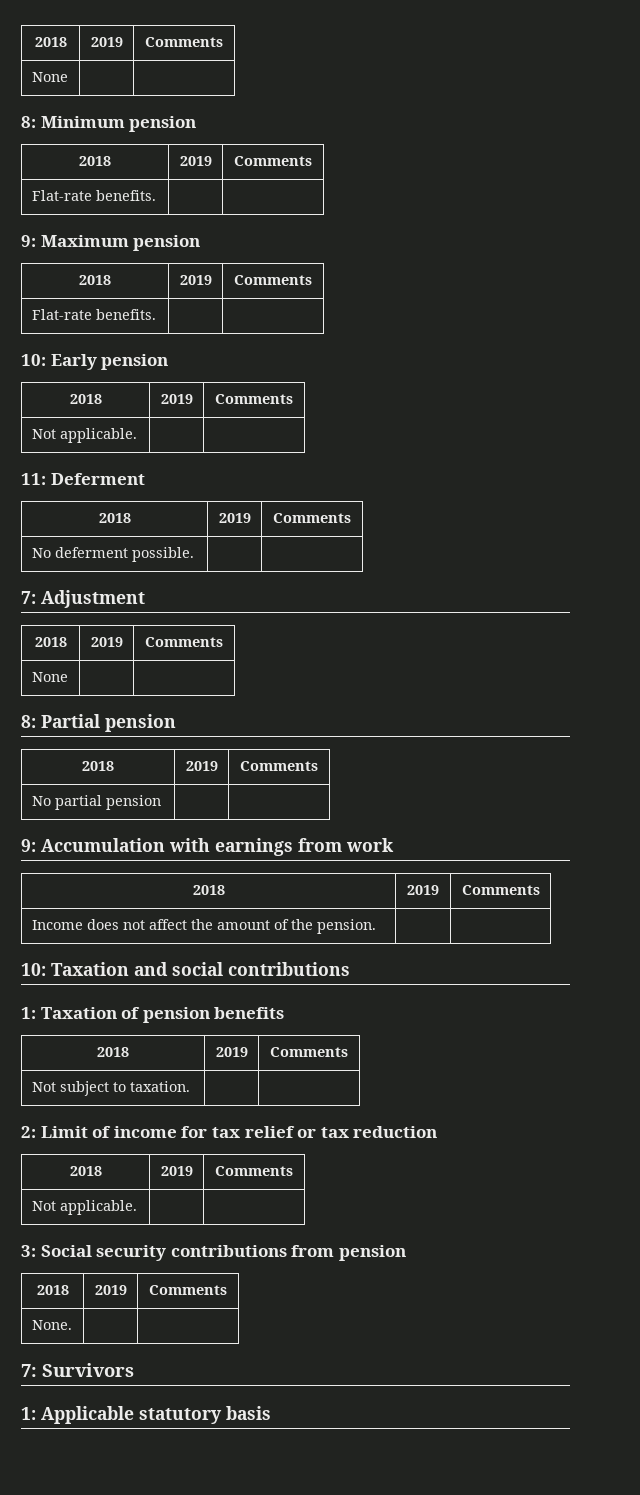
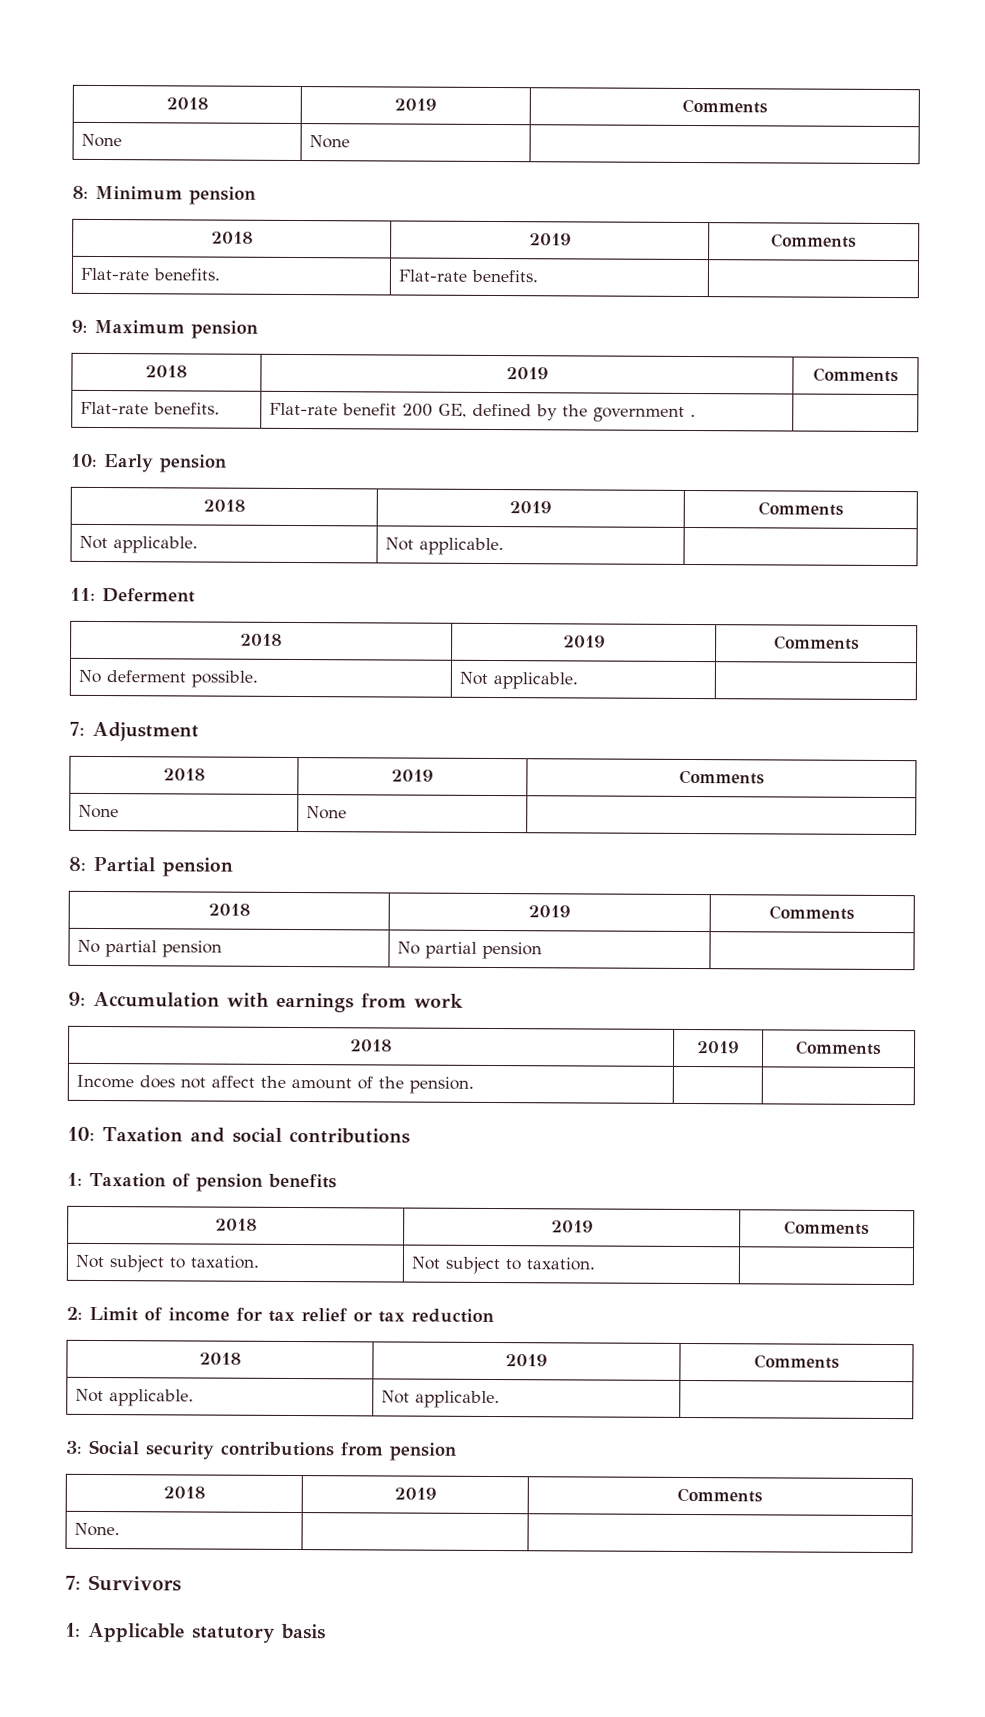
[34,37,67,47] [90,37,123,47] [145,37,223,47] [31,72,68,82] 2018 | 2019 | Comments // None | -> [165,97,209,110] [394,98,437,111] [681,98,768,114] [81,133,123,148] [309,135,351,149] 2018 | 2019 | Comments // None | None
(156, 195) none -> [398,269,539,283] Flat-rate benefits.
(156, 314) none -> [269,402,697,422] Flat-rate benefit 200 GE, defined by the government .
(137, 435) none -> [385,537,505,556] Not applicable.
(194, 554) none -> [459,671,579,690] Not applicable.
(68, 677) | -> [306,806,348,820] | None
(161, 802) none -> [397,941,543,960] No partial pension
(190, 1086) none -> [411,1256,596,1275] Not subject to taxation.
(137, 1207) none -> [381,1390,501,1409] Not applicable.

